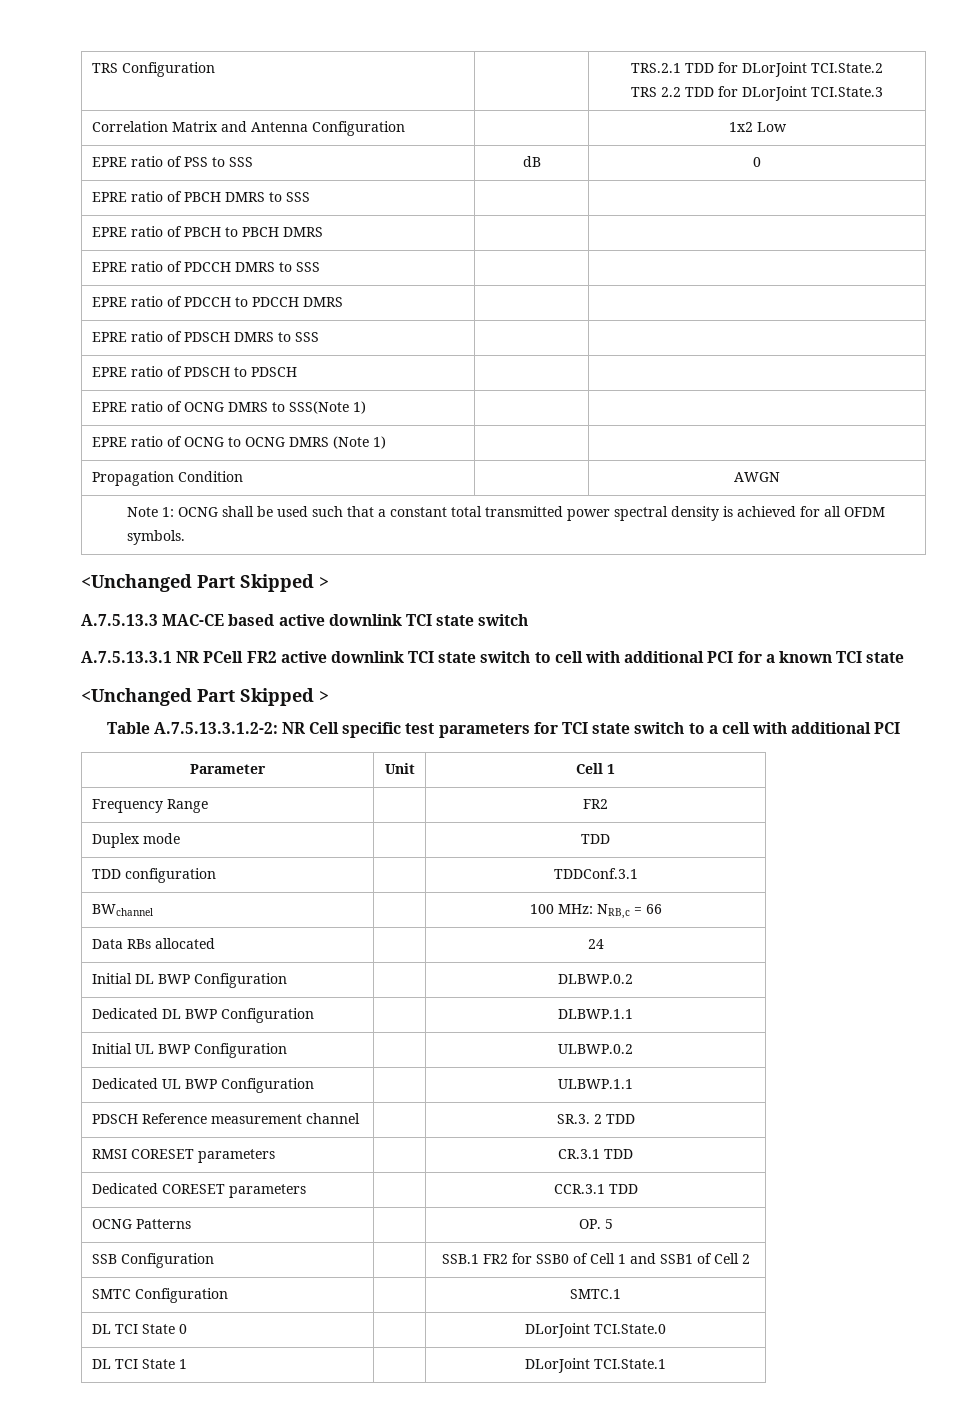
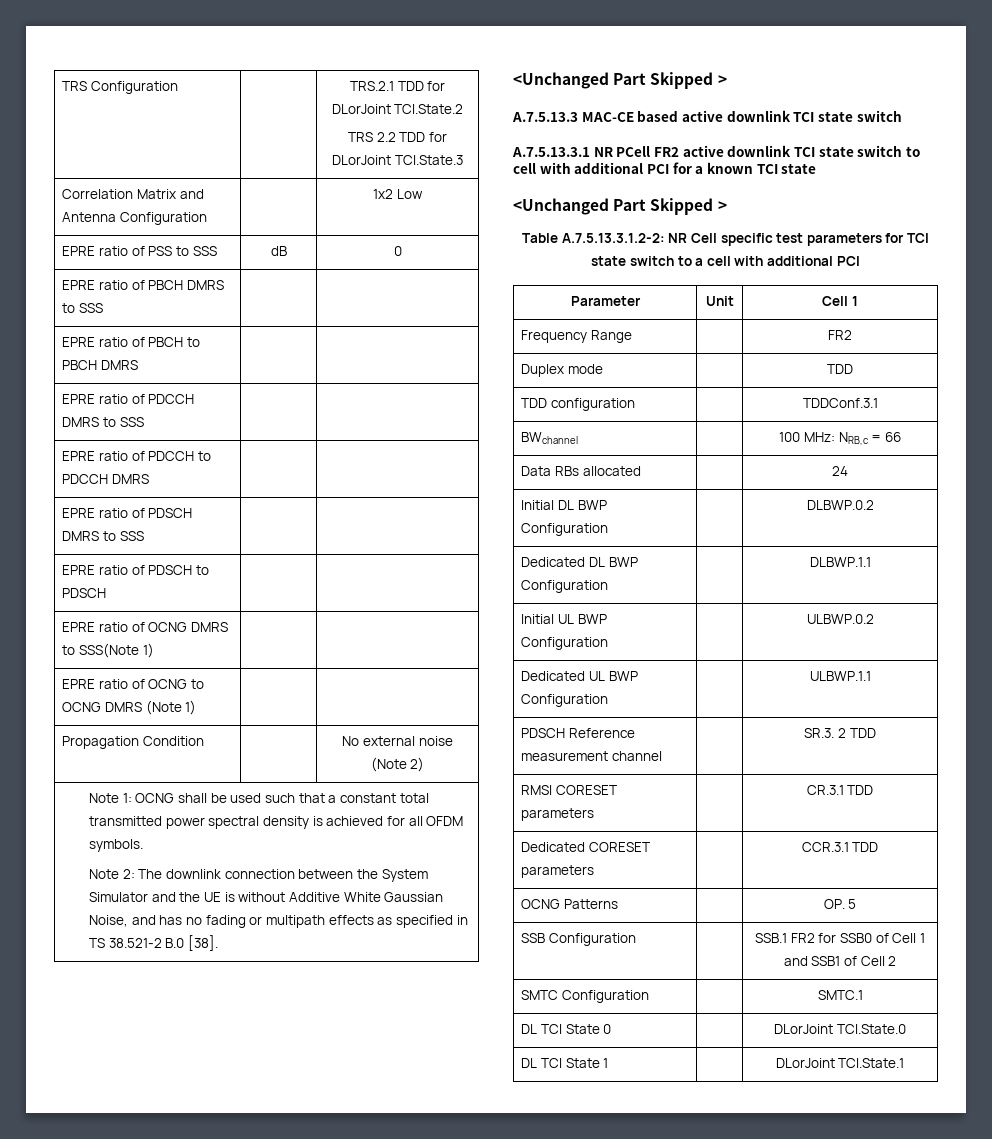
[734,472,781,482] AWGN -> [342,736,453,746] [370,757,425,772] No external noise (Note 2)
(185, 537) none -> [89,869,428,882] [89,892,444,902] [89,915,468,928] [89,935,219,951] // Note 2: The downlink connection between the System Simulator and the UE is without Additive White Gaussian Noise, and has no fading or multipath effects as specified in TS 38.521-2 B.0 [38].

